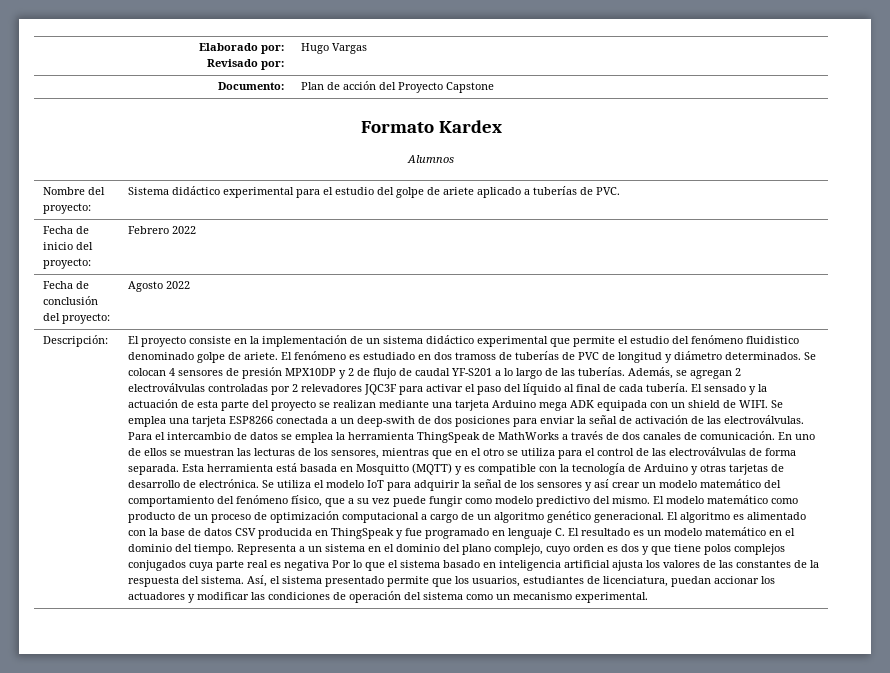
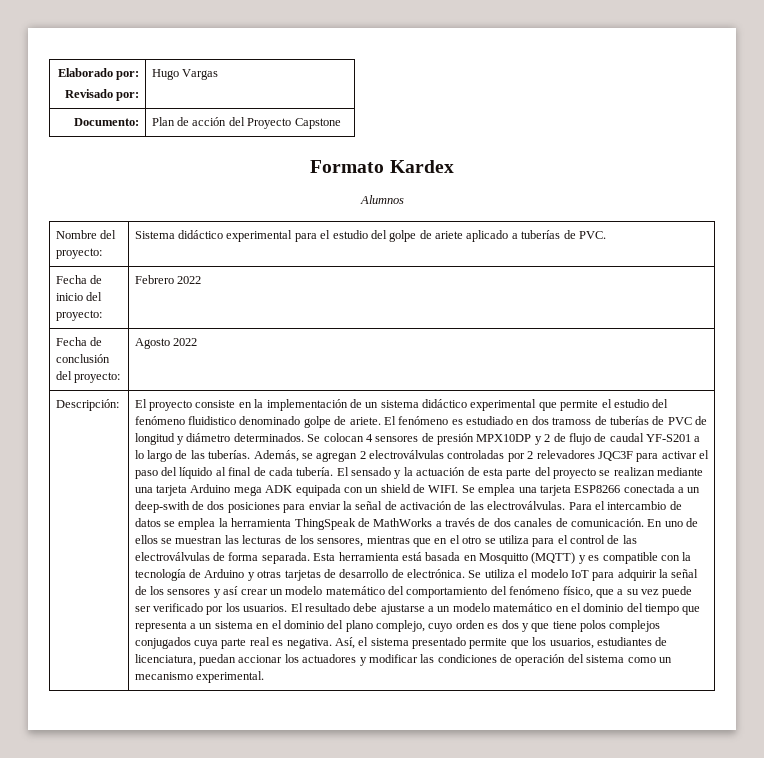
[428,495,798,507] [127,511,806,523] [127,528,644,539] fungir como modelo predictivo del mismo. El modelo matemático como producto de un proceso de optimización computacional a cargo de un algoritmo genético generacional. El algoritmo es alimentado con la base de datos CSV producida en ThingSpeak y fue programado en lenguaje C. El resultado es -> [134,603,435,615] ser verificado por los usuarios. El resultado debe ajustarse a
[193,544,296,555] tiempo. Representa -> [645,604,701,615] [134,621,187,632] tiempo que representa
[283,560,819,571] [127,576,244,587] negativa Por lo que el sistema basado en inteligencia artificial ajusta los valores de las constantes de la respuesta del sistema. -> [286,638,332,649] negativa.

